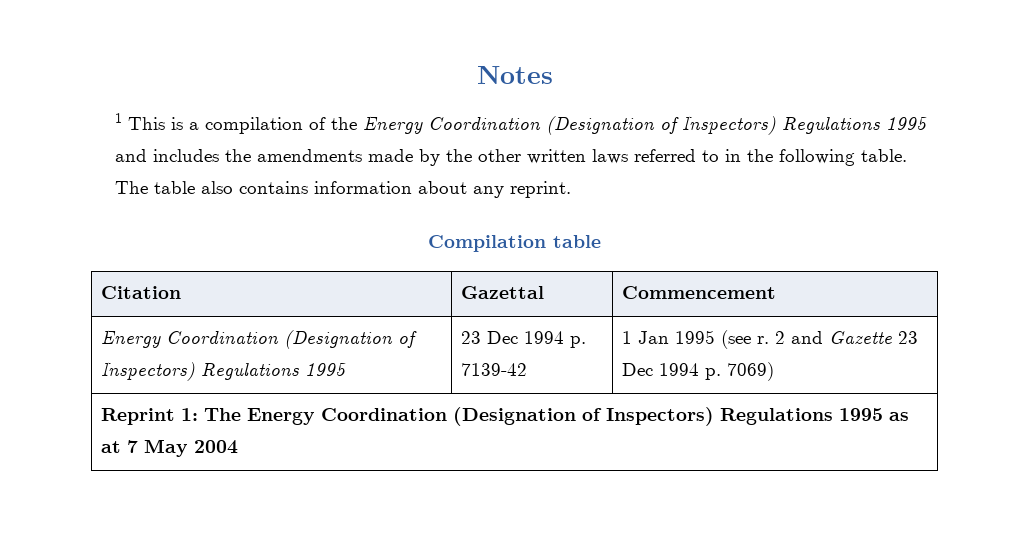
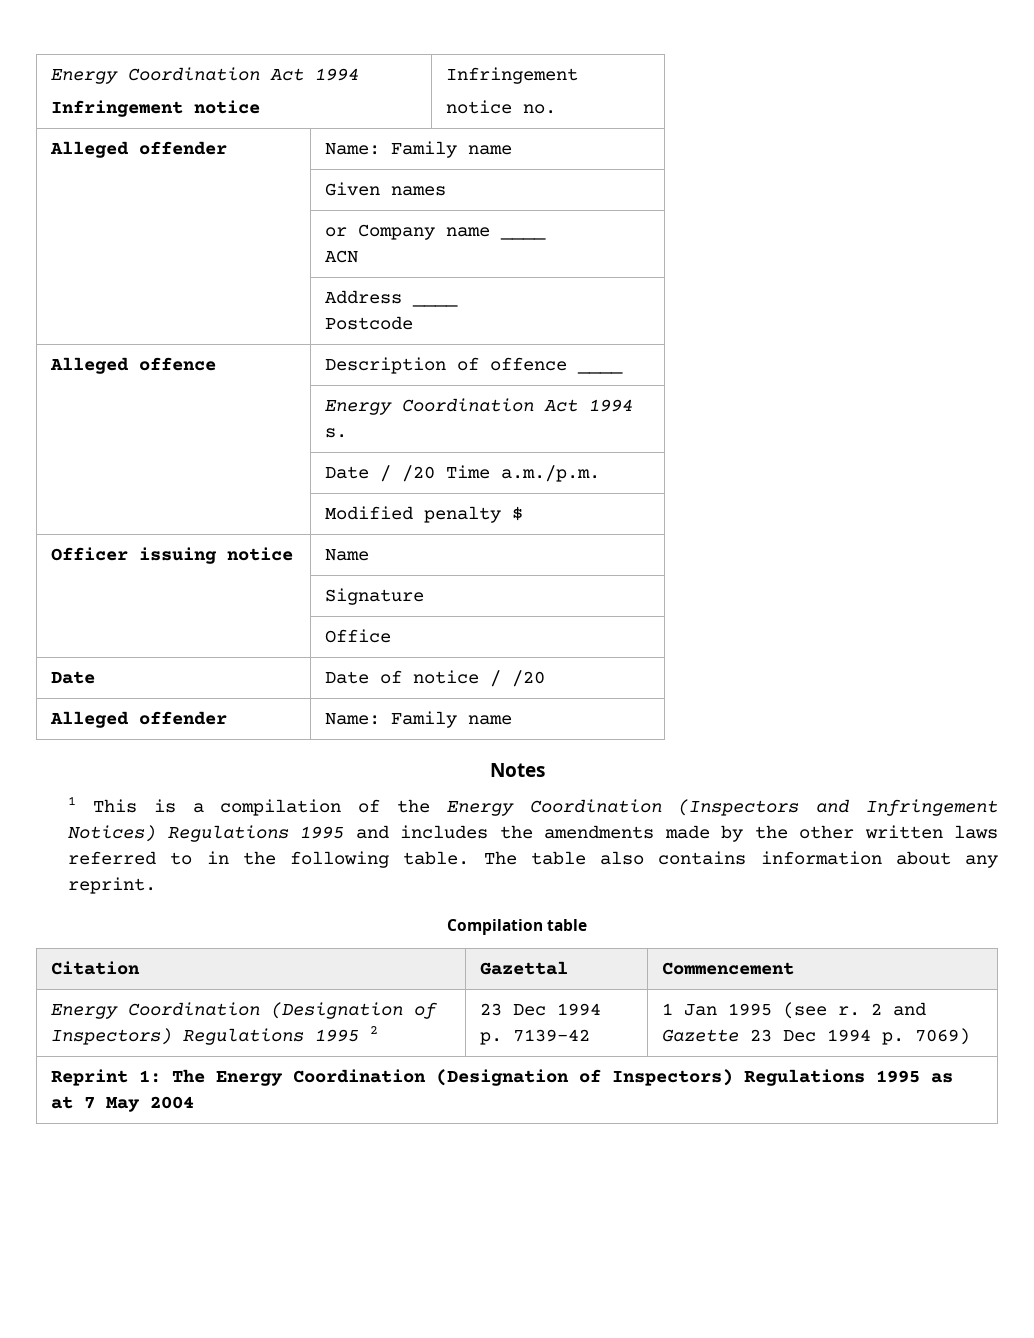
(476, 75) none -> [50,67,359,84] [50,100,260,117] [445,67,578,84] [445,100,556,114] [49,141,227,158] [324,141,512,158] [324,182,446,196] [324,224,546,240] [324,250,358,263] [324,290,458,307] [324,316,413,330] [49,357,216,374] [324,357,623,374] [324,398,633,415] [324,428,347,438] [324,465,600,482] [324,506,523,523] [50,547,293,564] [324,549,369,561] [324,588,424,605] [324,629,391,643] [50,671,95,684] [324,670,545,687] [49,711,227,728] [324,711,512,728] Energy Coordination Act 1994 // Infringement notice | Infringement // notice no. // Alleged offender | Name: Family name // | Given names // | or Company name ____ // ACN // | Address ____ // Postcode // Alleged offence | Description of offence ____ // | Energy Coordination Act 1994 s. // | Date / /20 Time a.m./p.m. // | Modified penalty $ // Officer issuing notice | Name // | Signature // | Office // Date | Date of notice / /20 // Alleged offender | Name: Family name //
[546,116,777,135] (Designation of Inspectors) -> [678,799,998,816] [68,825,157,842] (Inspectors and Infringement Notices)
(347, 369) none -> [369,1026,378,1034] 2

